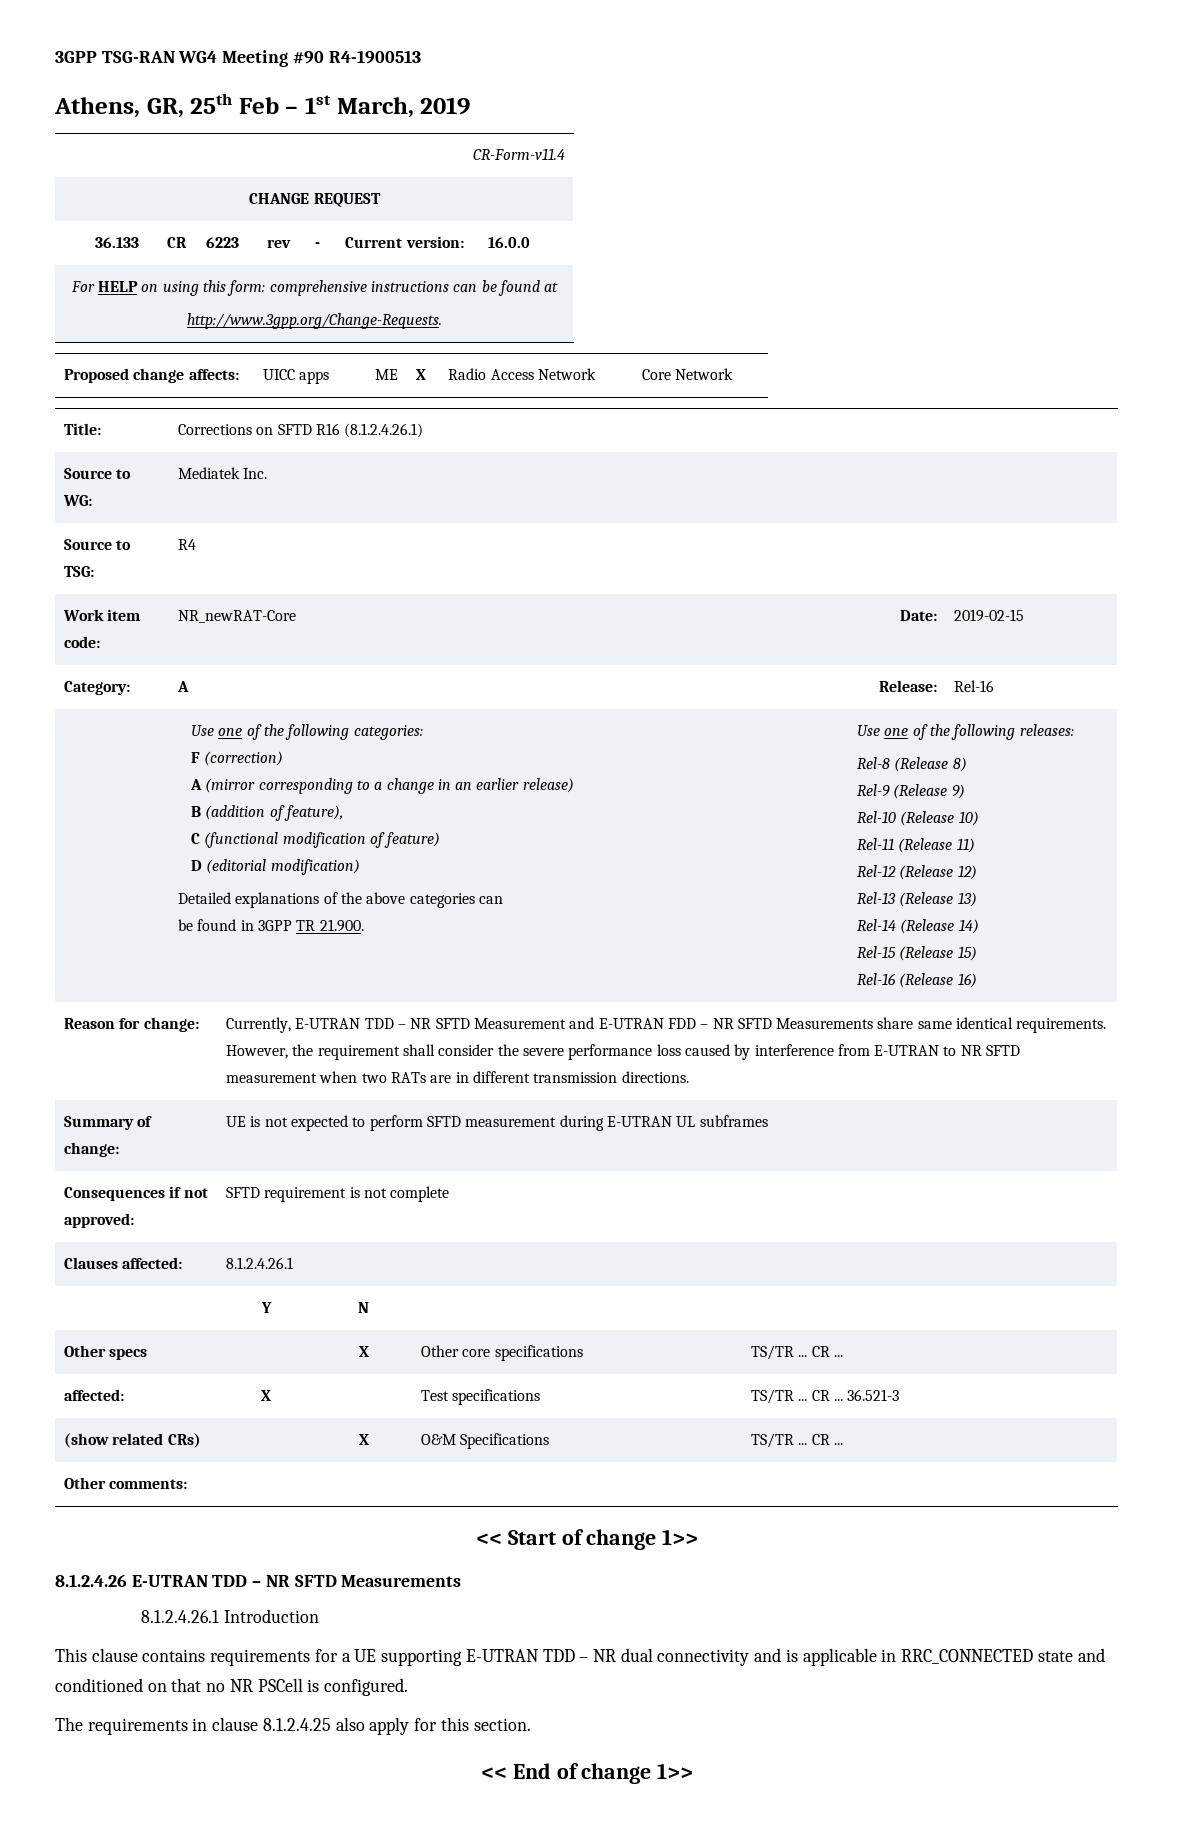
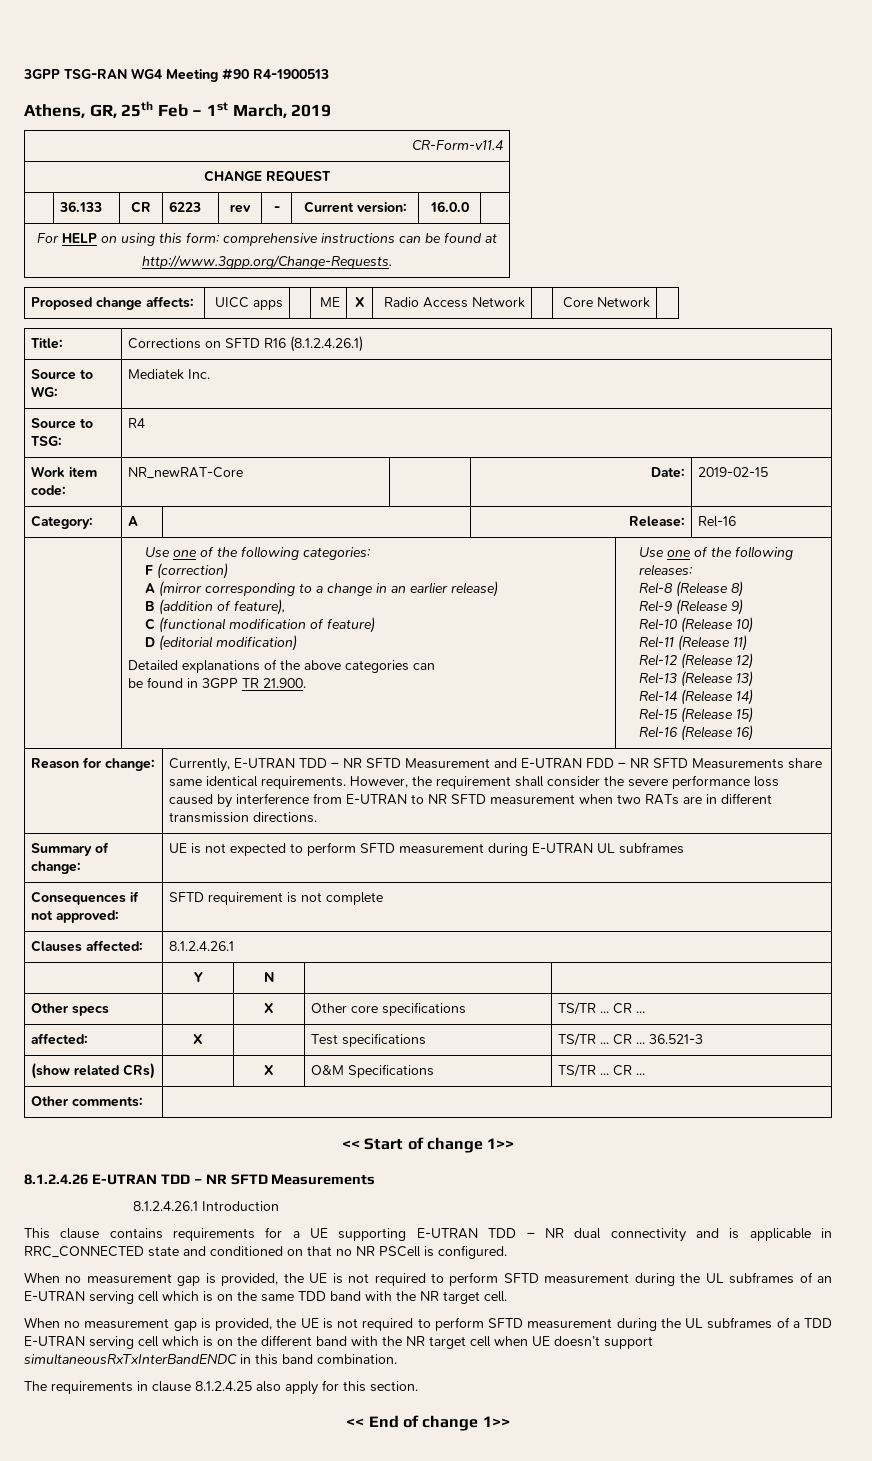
(409, 1687) none -> [24,1272,833,1286] [24,1291,507,1304] [24,1317,832,1331] [24,1335,653,1349] [24,1353,397,1365] // When no measurement gap is provided, the UE is not required to perform SFTD measurement during the UL subframes of an E-UTRAN serving cell which is on the same TDD band with the NR target cell. // When no measurement gap is provided, the UE is not required to perform SFTD measurement during the UL subframes of a TDD E-UTRAN serving cell which is on the different band with the NR target cell when UE doesn’t support simultaneousRxTxInterBandENDC in this band combination.

